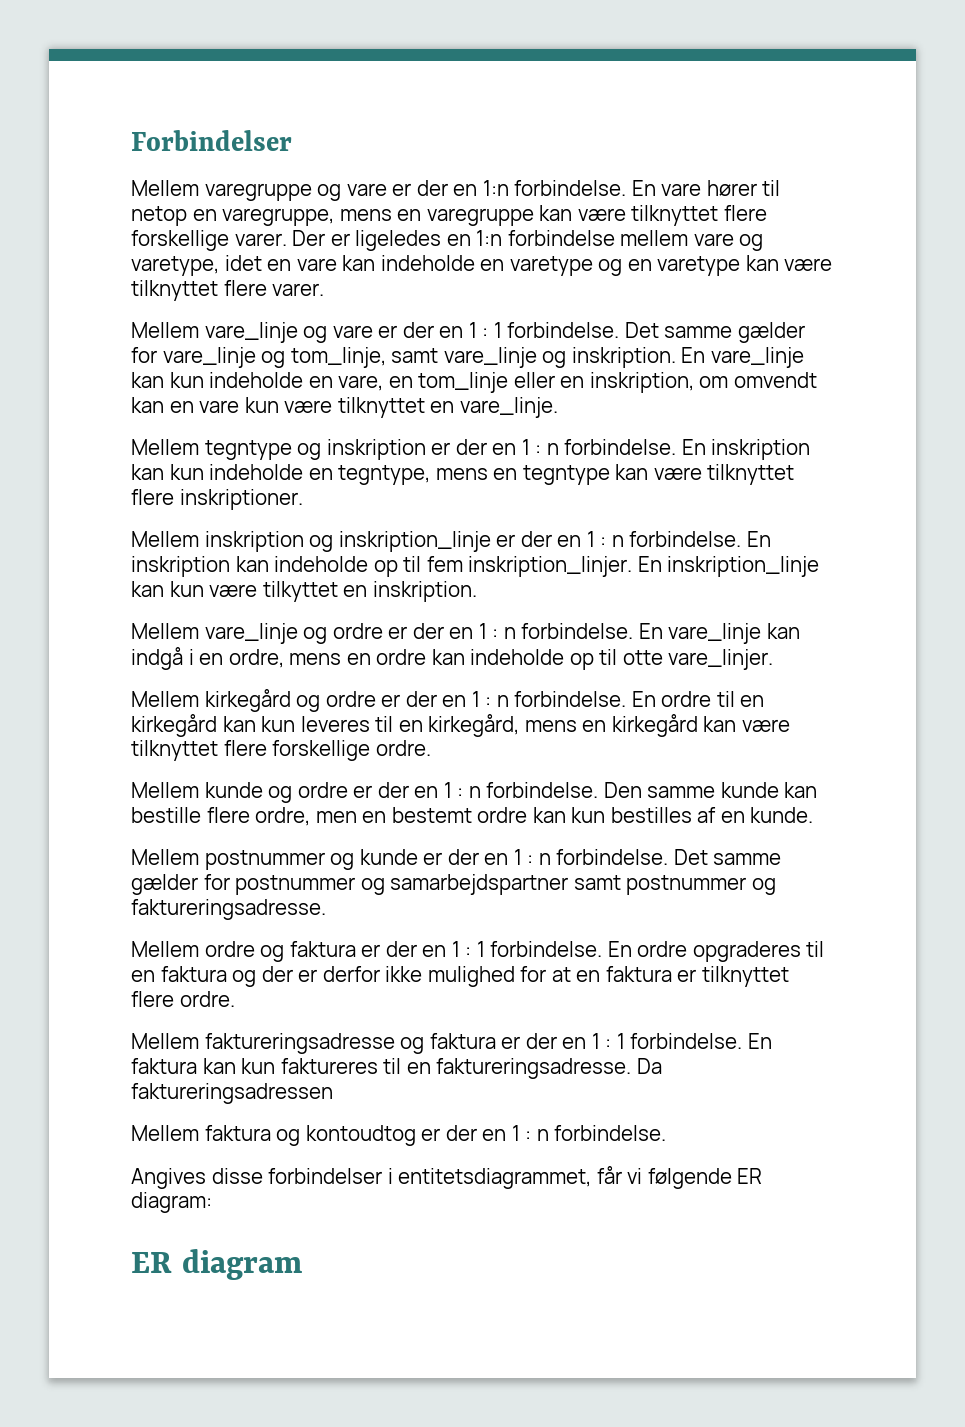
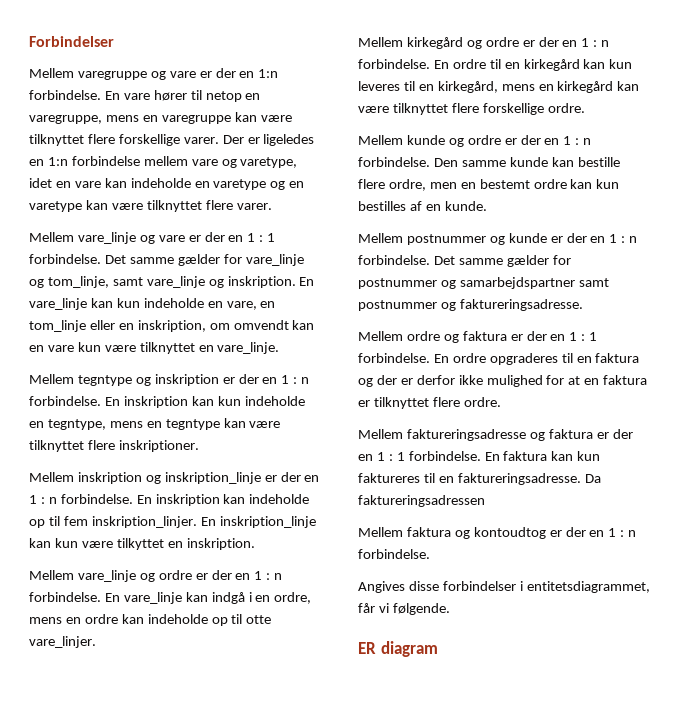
[647,1168,763,1189] [131,1192,212,1213] følgende ER diagram: -> [392,603,450,615] følgende.

